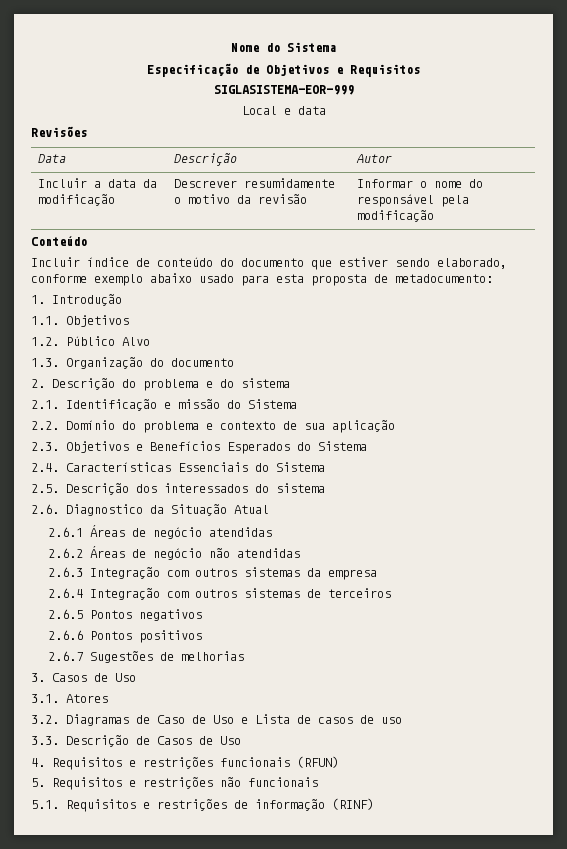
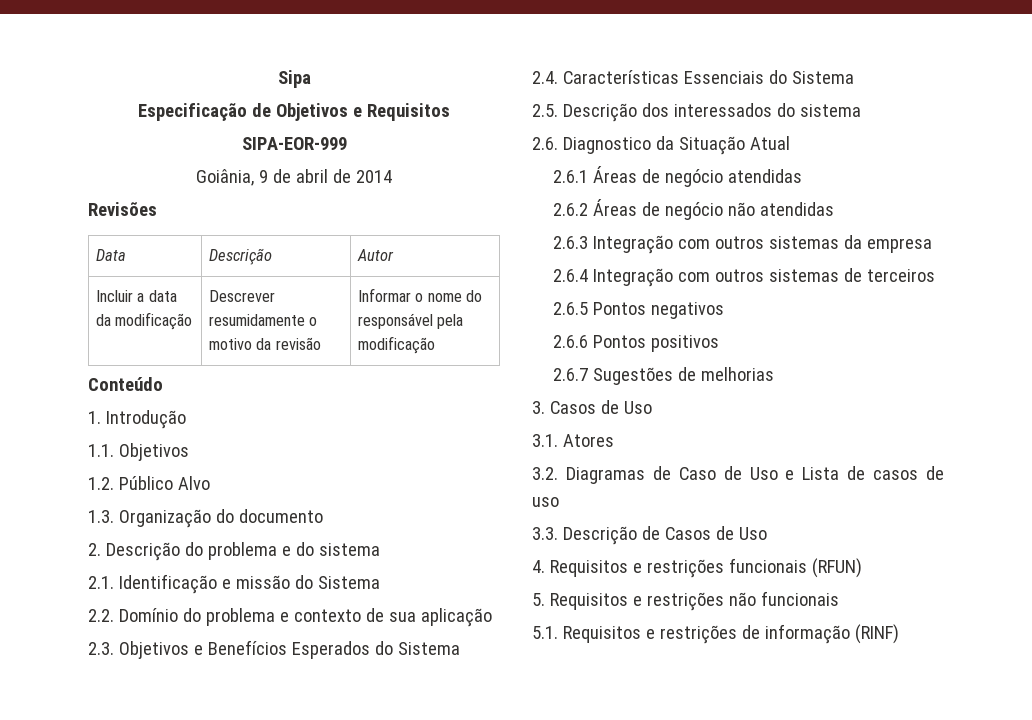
[231,42,336,52] Nome do Sistema -> [277,70,311,88] Sipa
[213,85,354,95] [241,106,326,115] SIGLASISTEMA-EOR-999 // Local e data -> [241,137,347,150] [196,169,392,186] SIPA-EOR-999 // Goiânia, 9 de abril de 2014
[31,257,507,270] [31,273,493,286] // Incluir índice de conteúdo do documento que estiver sendo elaborado, conforme exemplo abaixo usado para esta proposta de metadocumento: -> (163, 384) none

